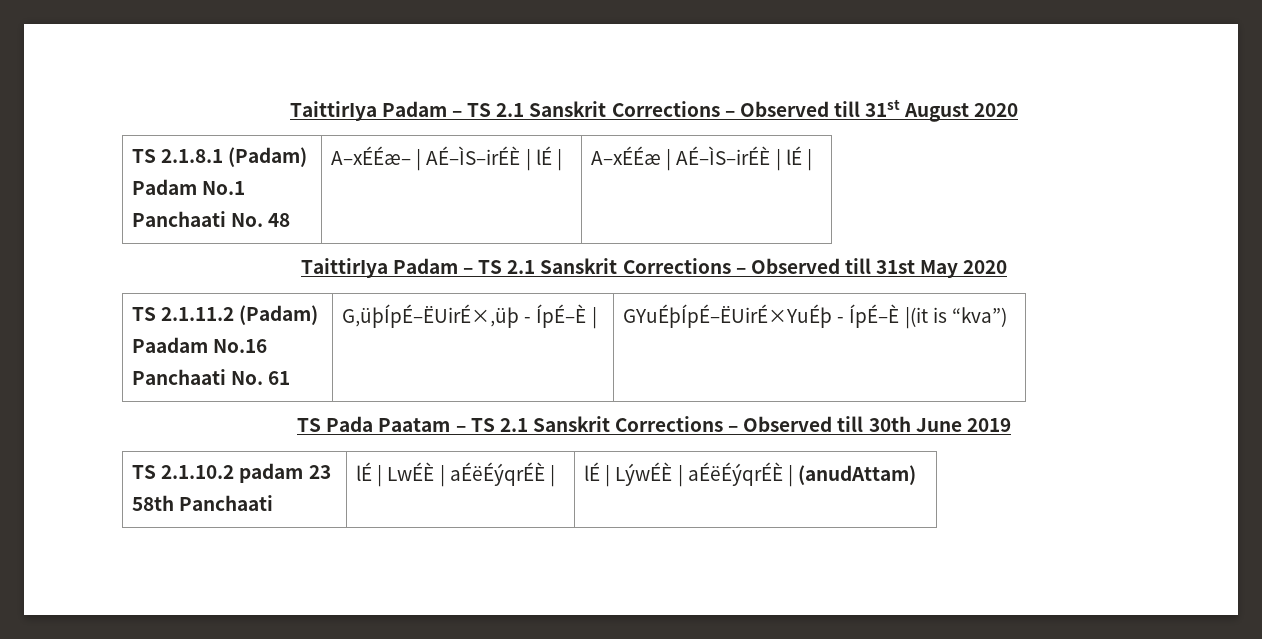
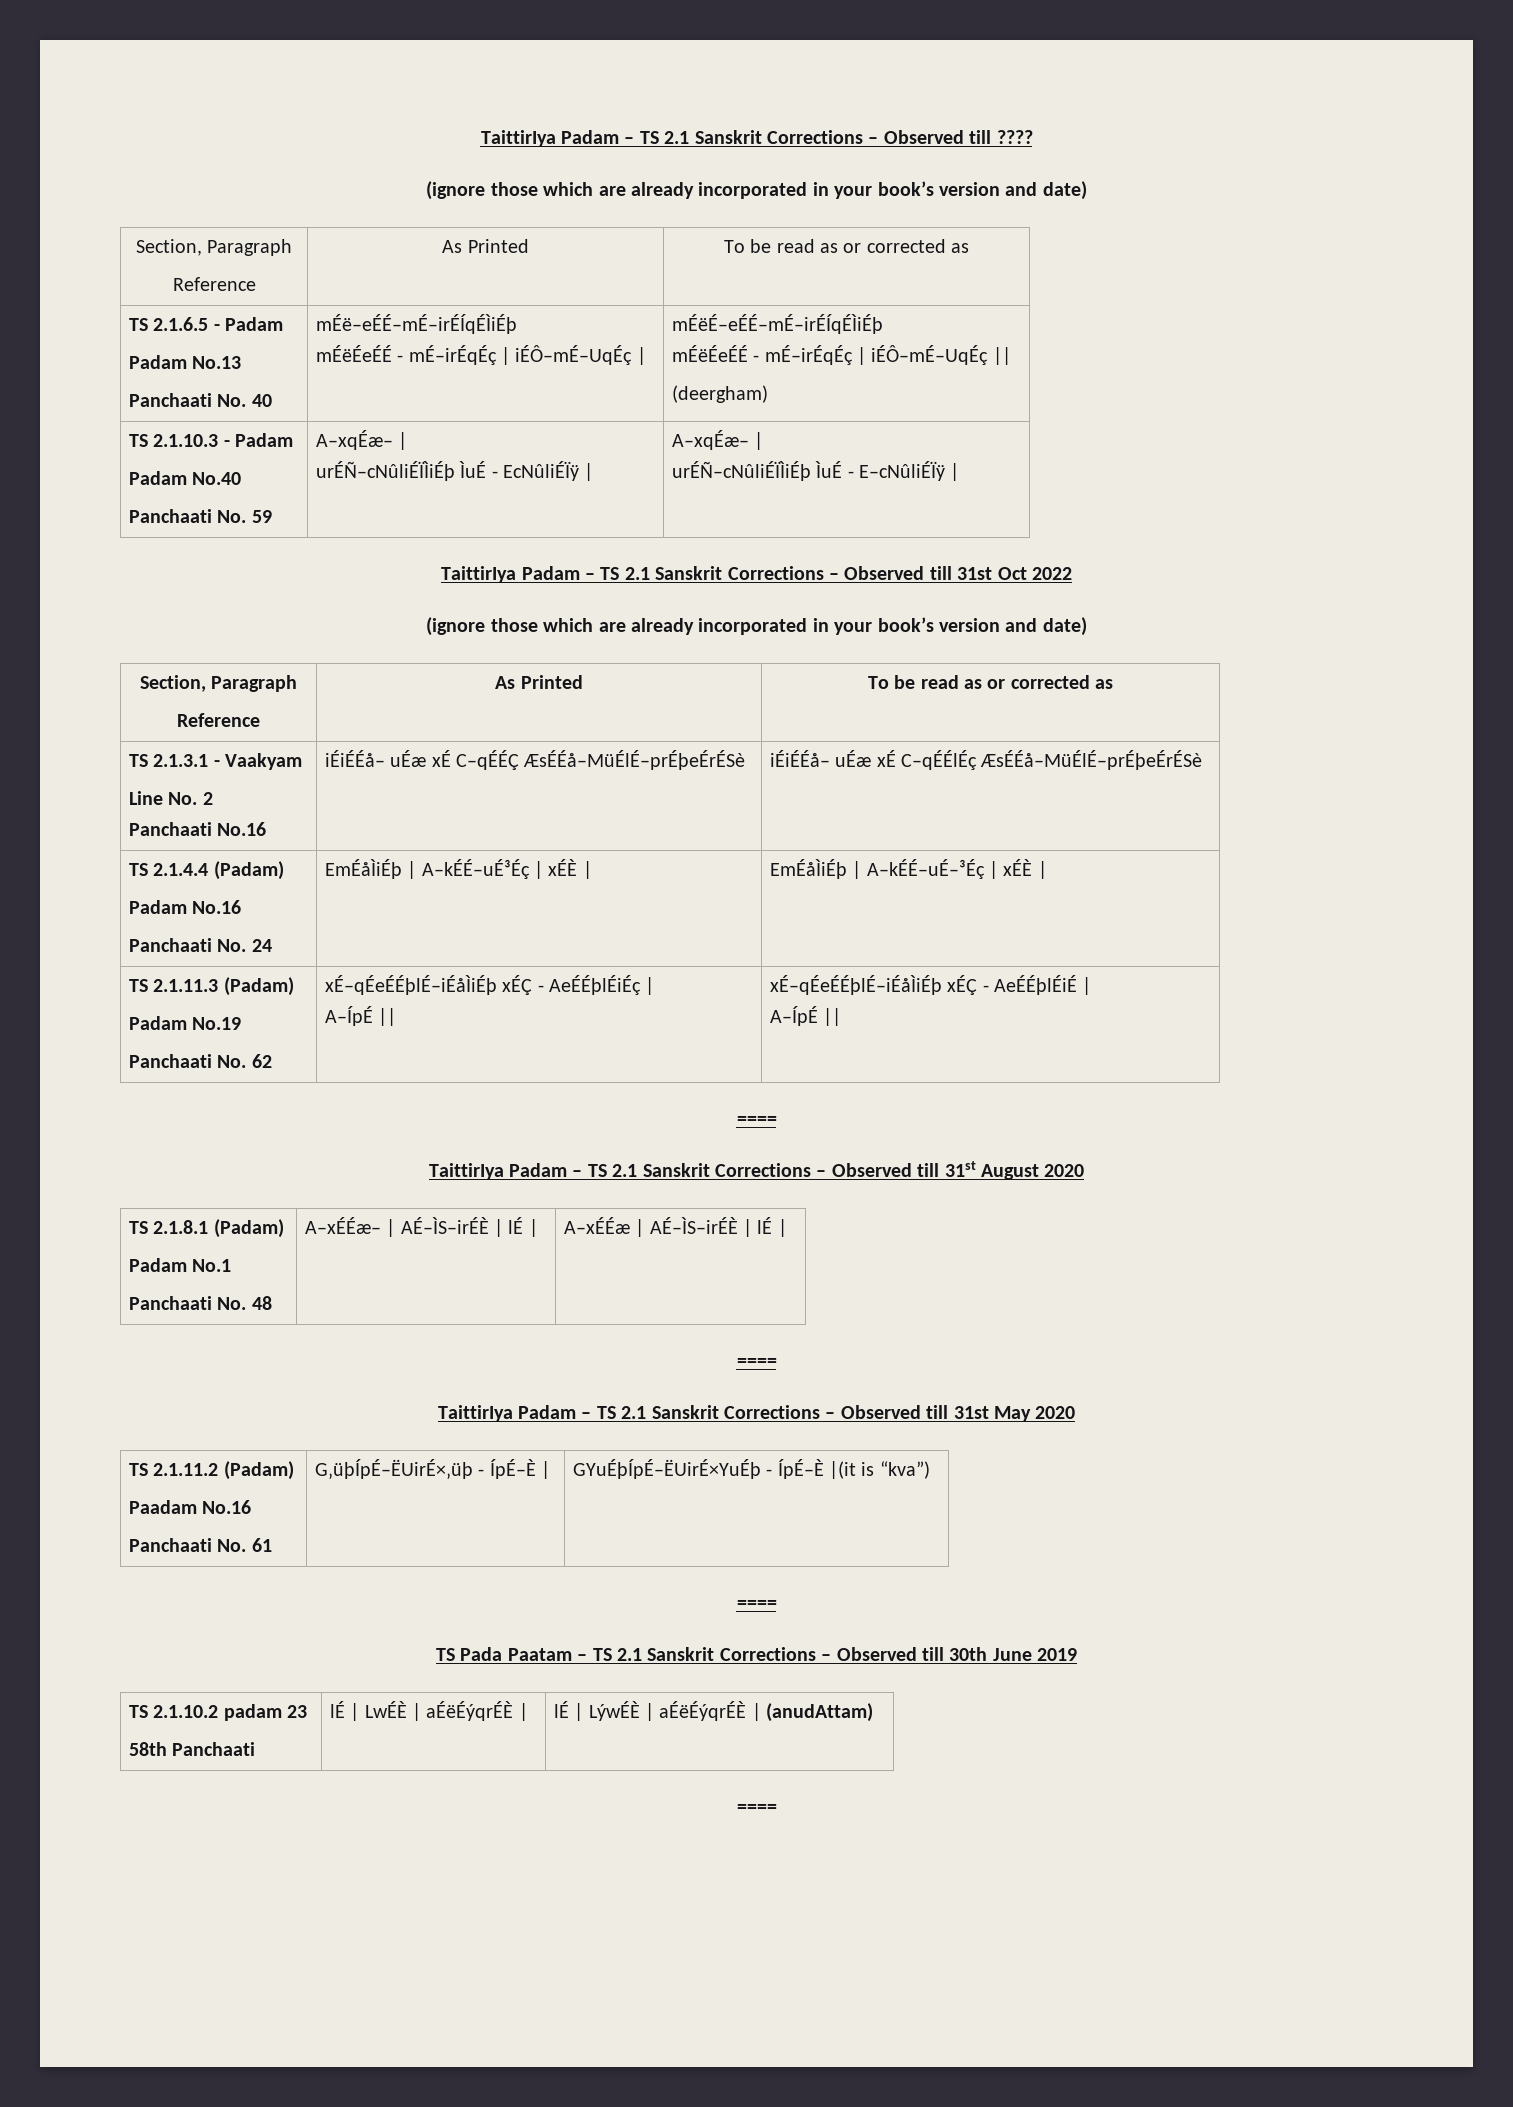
(860, 109) none -> [996,130,1033,144] [426,181,1087,200] [135,239,293,256] [172,277,256,291] [442,239,529,253] [723,239,970,253] [128,317,283,331] [128,355,242,369] [128,393,272,407] [315,314,517,334] [315,345,646,365] [671,314,883,334] [671,345,1011,365] [671,385,768,403] [128,433,293,447] [128,471,242,485] [128,509,272,523] [315,430,408,450] [315,461,594,481] [671,430,764,450] [671,461,960,481] [441,566,1072,583] [426,617,1087,636] [139,675,298,692] [177,713,260,727] [495,675,583,689] [867,675,1114,689] [128,753,302,770] [128,791,213,805] [128,822,267,836] [324,750,746,770] [769,750,1203,770] [128,861,284,880] [128,900,242,914] [128,938,272,952] [324,859,592,879] [769,859,1047,879] [128,977,294,996] [128,1016,242,1030] [128,1054,272,1068] [324,975,655,995] [324,1006,397,1026] [769,975,1092,995] [769,1006,842,1026] [736,1116,777,1125] [428,1163,940,1180] ???? // (ignore those which are already incorporated in your book’s version and date) // Section, Paragraph // Reference | As Printed | To be read as or corrected as // TS 2.1.6.5 - Padam // Padam No.13 // Panchaati No. 40 | mÉë–eÉÉ–mÉ–irÉÍqÉÌiÉþ // mÉëÉeÉÉ - mÉ–irÉqÉç | iÉÔ–mÉ–UqÉç | | mÉëÉ–eÉÉ–mÉ–irÉÍqÉÌiÉþ // mÉëÉeÉÉ - mÉ–irÉqÉç | iÉÔ–mÉ–UqÉç || // (deergham) // TS 2.1.10.3 - Padam // Padam No.40 // Panchaati No. 59 | A–xqÉæ– | // urÉÑ–cNûliÉÏÌiÉþ ÌuÉ - EcNûliÉÏÿ | | A–xqÉæ– | // urÉÑ–cNûliÉÏÌiÉþ ÌuÉ - E–cNûliÉÏÿ | // TaittirIya Padam – TS 2.1 Sanskrit Corrections – Observed till 31st Oct 2022 // (ignore those which are already incorporated in your book’s version and date) // Section, Paragraph // Reference | As Printed | To be read as or corrected as // TS 2.1.3.1 - Vaakyam // Line No. 2 // Panchaati No.16 | iÉiÉÉå– uÉæ xÉ C–qÉÉÇ ÆsÉÉå–MüÉlÉ–prÉþeÉrÉSè | iÉiÉÉå– uÉæ xÉ C–qÉÉlÉç ÆsÉÉå–MüÉlÉ–prÉþeÉrÉSè // TS 2.1.4.4 (Padam) // Padam No.16 // Panchaati No. 24 | EmÉåÌiÉþ | A–kÉÉ–uÉ³Éç | xÉÈ | | EmÉåÌiÉþ | A–kÉÉ–uÉ–³Éç | xÉÈ | // TS 2.1.11.3 (Padam) // Padam No.19 // Panchaati No. 62 | xÉ–qÉeÉÉþlÉ–iÉåÌiÉþ xÉÇ - AeÉÉþlÉiÉç | // A–ÍpÉ || | xÉ–qÉeÉÉþlÉ–iÉåÌiÉþ xÉÇ - AeÉÉþlÉiÉ | // A–ÍpÉ || // ==== // TaittirIya Padam – TS 2.1 Sanskrit Corrections – Observed till
(812, 160) none -> [736,1358,777,1367] // ====
(1007, 317) none -> [736,1600,777,1609] // ====
(916, 475) none -> [736,1804,777,1813] // ====

